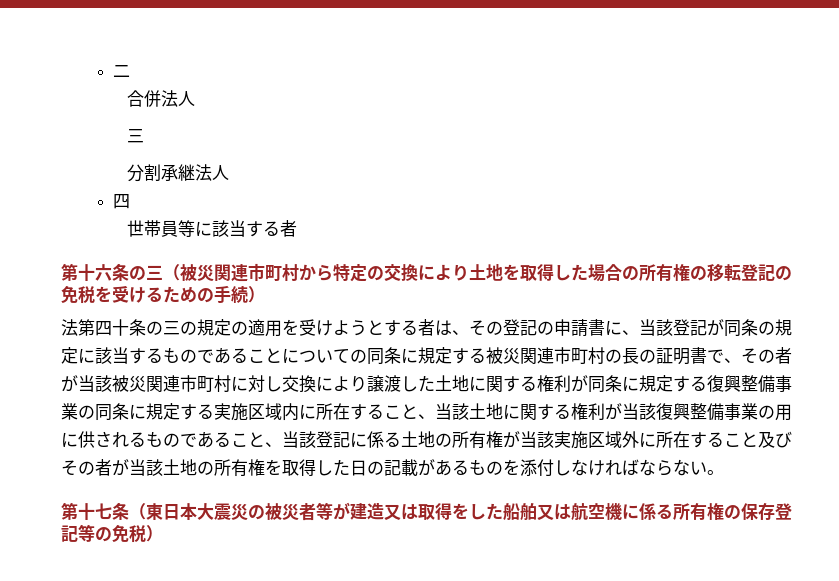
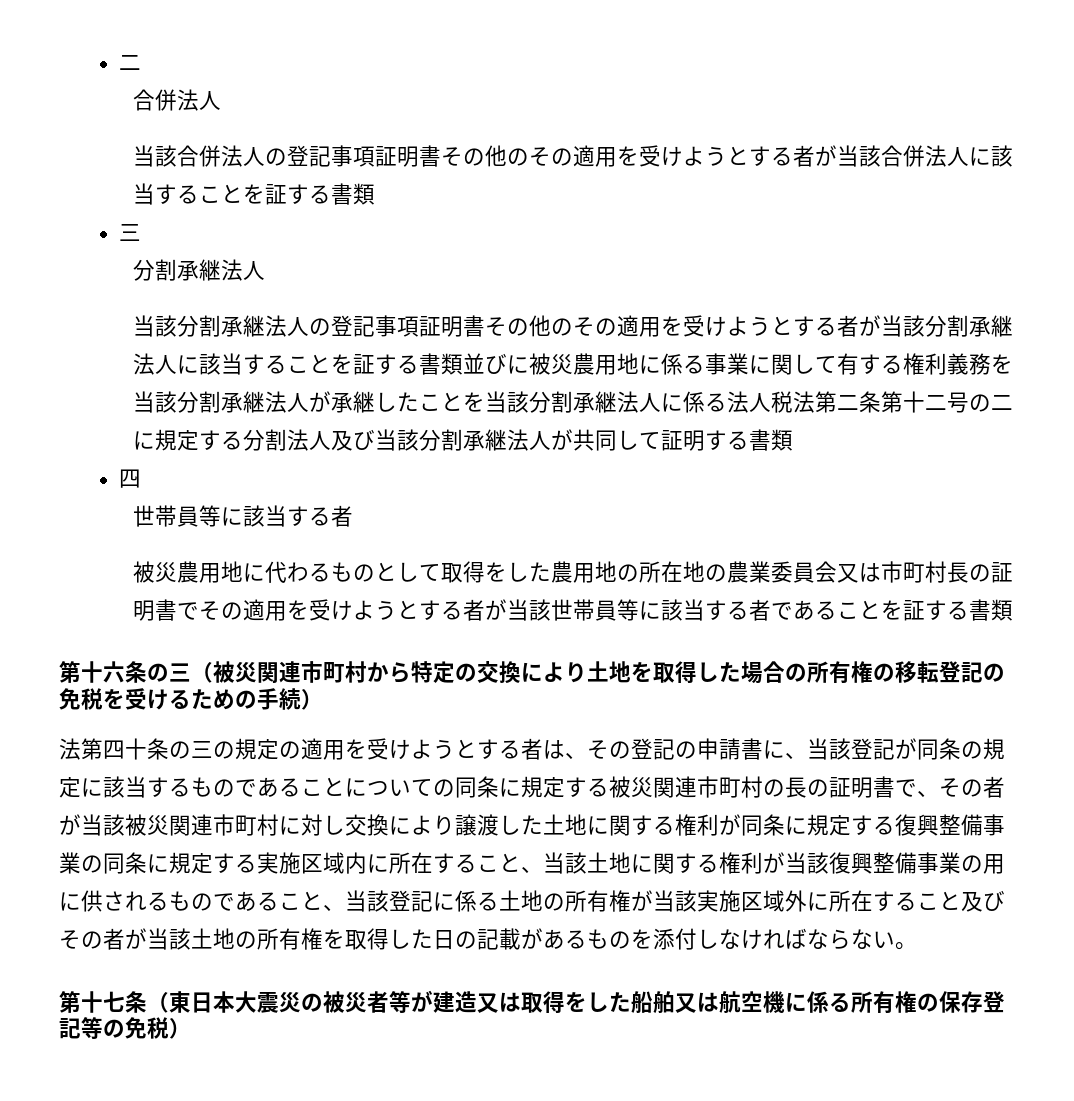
[127,129,145,143] [127,164,230,182] 三 // 分割承継法人 -> [132,145,1013,167] [132,183,375,205] [119,224,142,241] [132,259,265,281] [132,315,1013,337] [132,353,1013,375] [132,391,1013,413] [132,429,793,451] 当該合併法人の登記事項証明書その他のその適用を受けようとする者が当該合併法人に該当することを証する書類 // 三 // 分割承継法人 // 当該分割承継法人の登記事項証明書その他のその適用を受けようとする者が当該分割承継法人に該当することを証する書類並びに被災農用地に係る事業に関して有する権利義務を当該分割承継法人が承継したことを当該分割承継法人に係る法人税法第二条第十二号の二に規定する分割法人及び当該分割承継法人が共同して証明する書類
(298, 228) none -> [132,561,1013,583] [132,599,1013,621] // 被災農用地に代わるものとして取得をした農用地の所在地の農業委員会又は市町村長の証明書でその適用を受けようとする者が当該世帯員等に該当する者であることを証する書類

